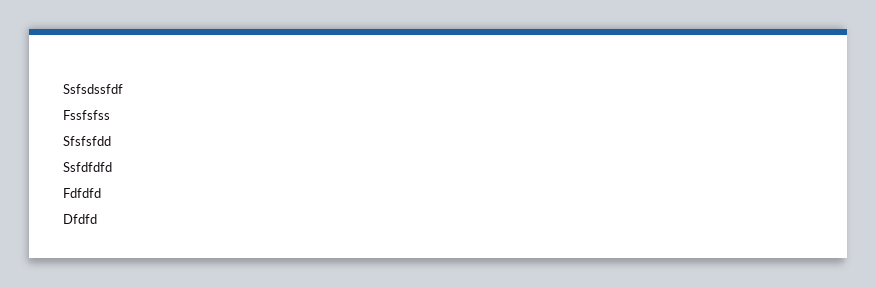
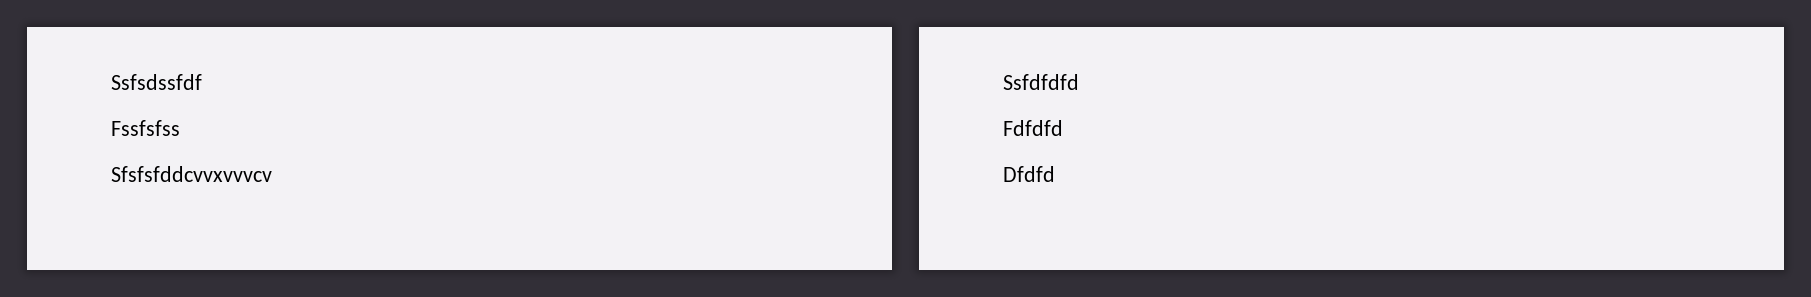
[63,136,111,146] Sfsfsfdd -> [111,166,272,182] Sfsfsfddcvvxvvvcv

